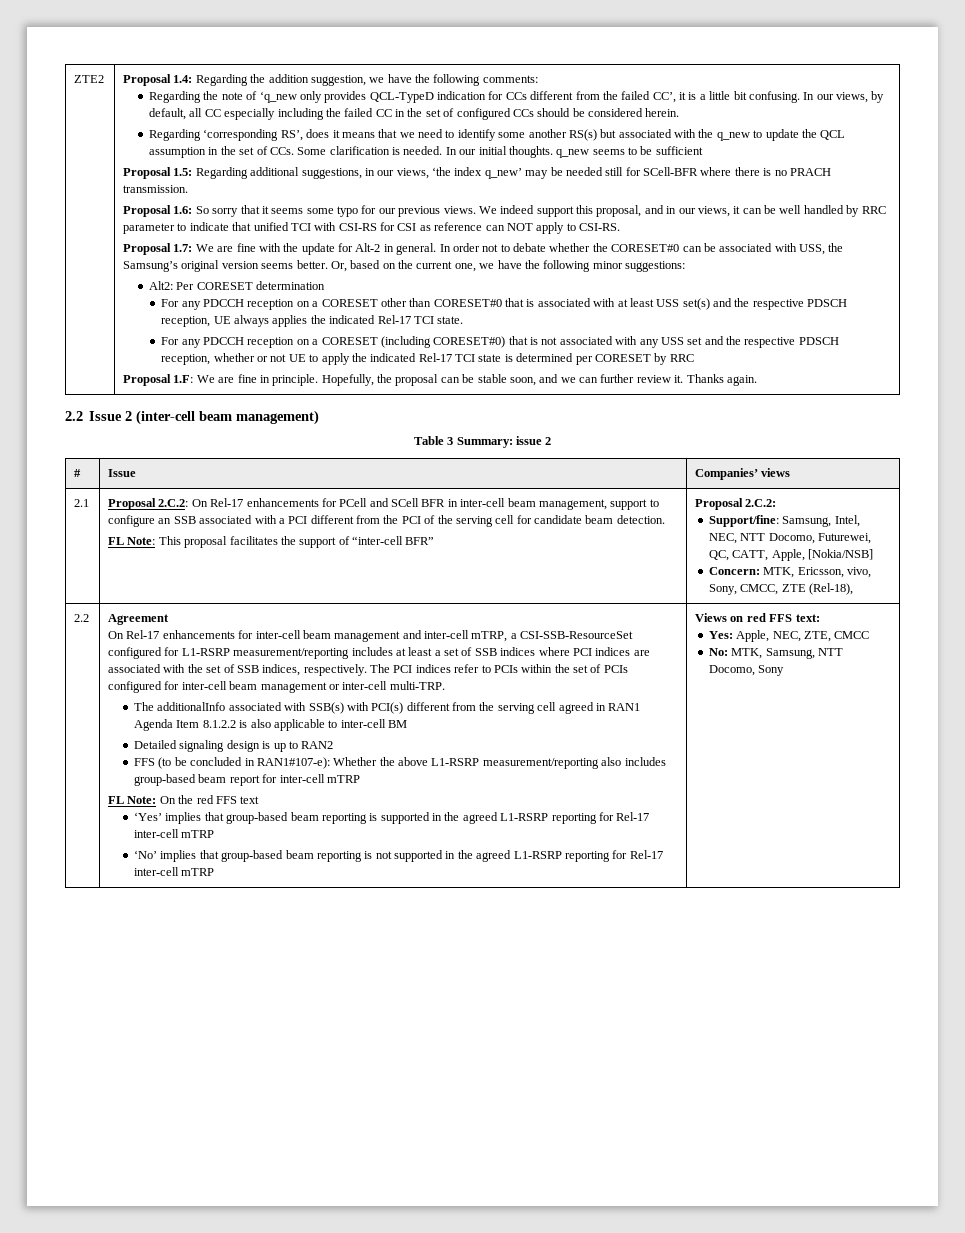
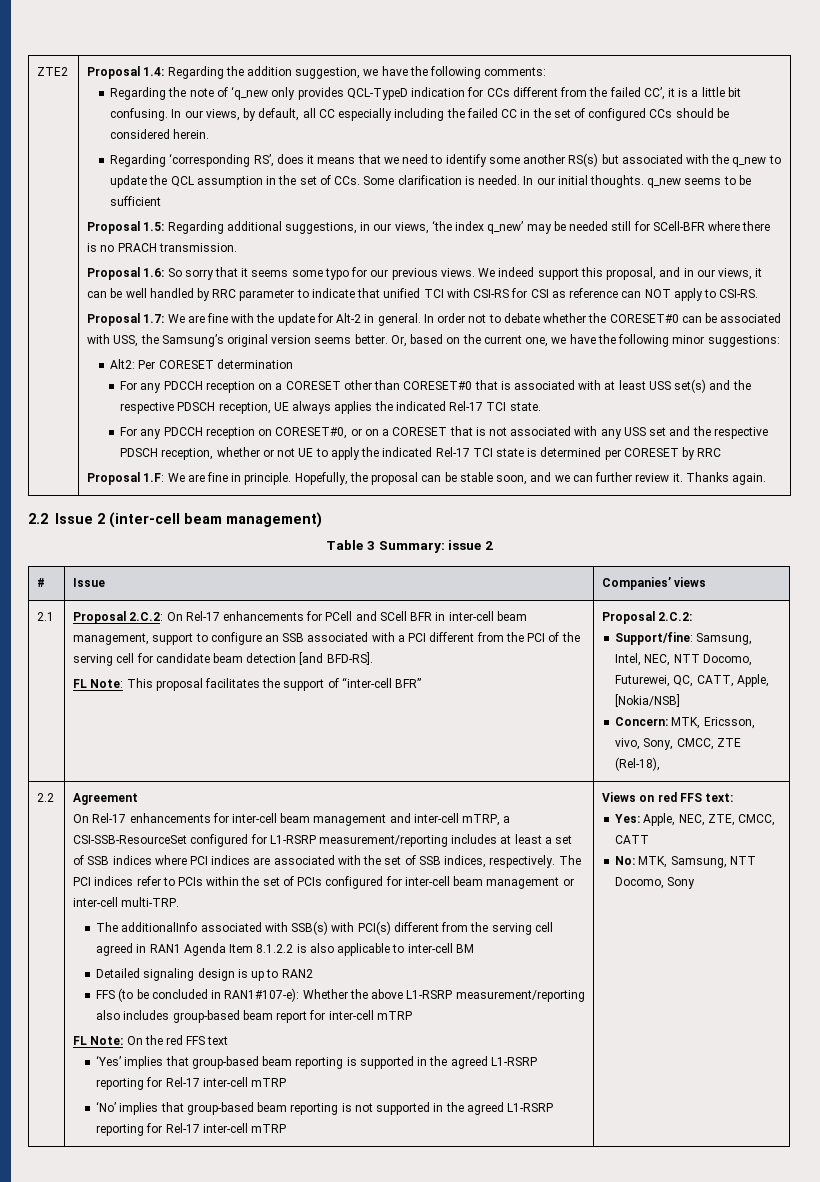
[312,336,506,348] a CORESET (including CORESET#0) -> [275,427,448,439] CORESET#0, or on a CORESET
[616,515,665,524] detection. -> [246,652,373,665] detection [and BFD-RS].
[834,631,870,639] CMCC -> [738,814,776,826] [615,835,650,844] CMCC, CATT

